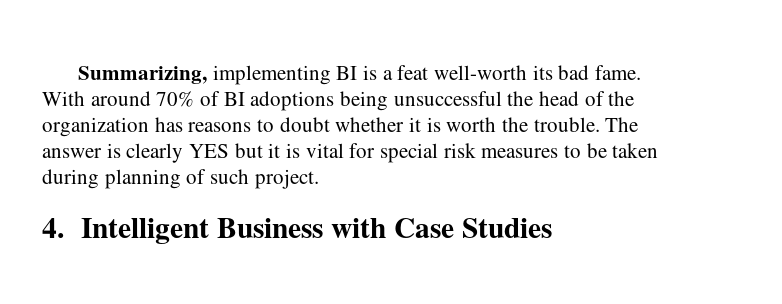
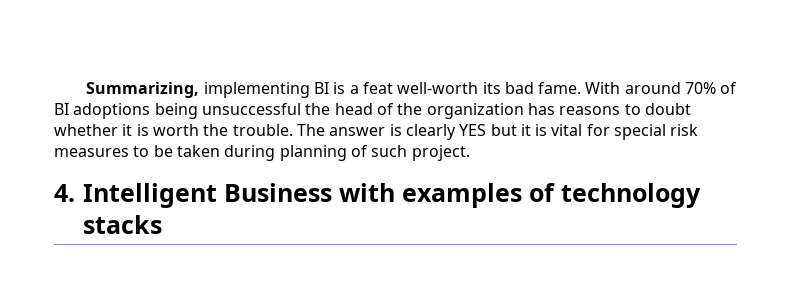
[393,218,552,238] Case Studies -> [402,183,701,208] [83,215,162,234] examples of technology stacks

